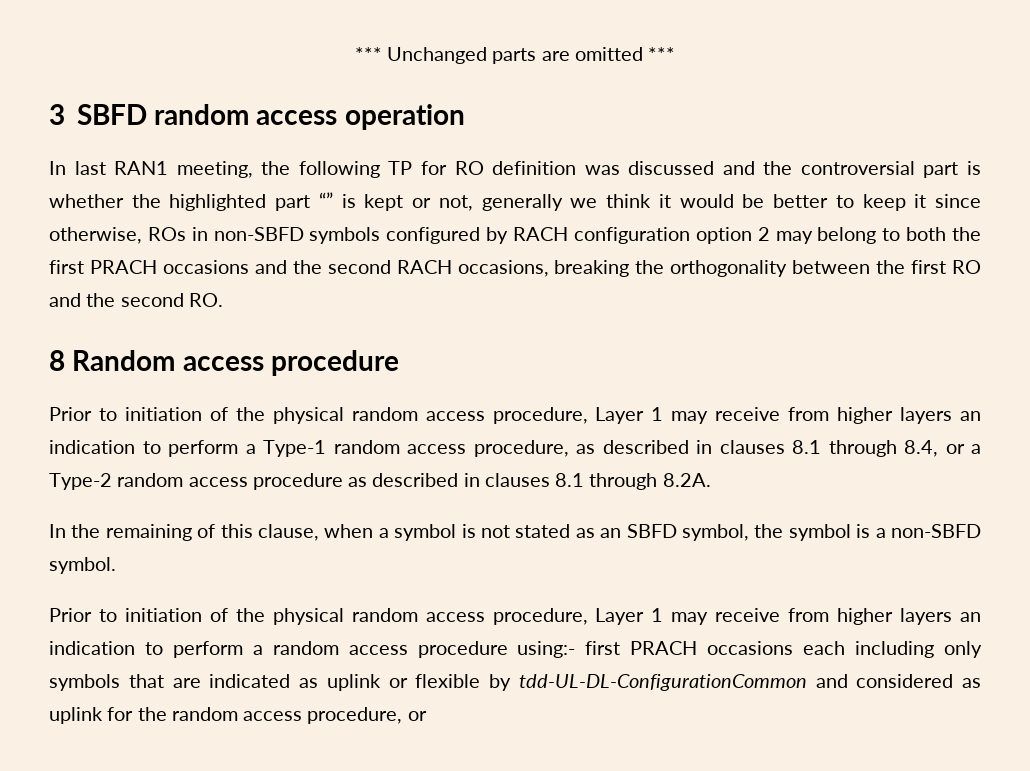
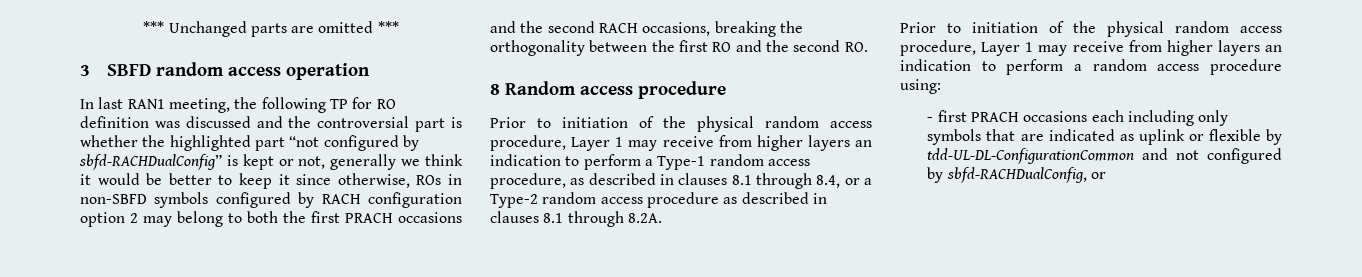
[318,192,333,208] “” -> [289,135,419,151] [79,154,222,170] “not configured by sbfd-RACHDualConfig”
[49,524,981,541] [49,557,116,574] // In the remaining of this clause, when a symbol is not stated as an SBFD symbol, the symbol is a non-SBFD symbol. -> (662, 218) none
[517,641,576,658] using:- -> [900,79,941,94] [927,117,934,122] using: // -
[856,674,981,688] [49,707,403,724] considered as uplink for the random access procedure, -> [1176,148,1282,164] [927,167,1087,183] not configured by sbfd-RACHDualConfig,

